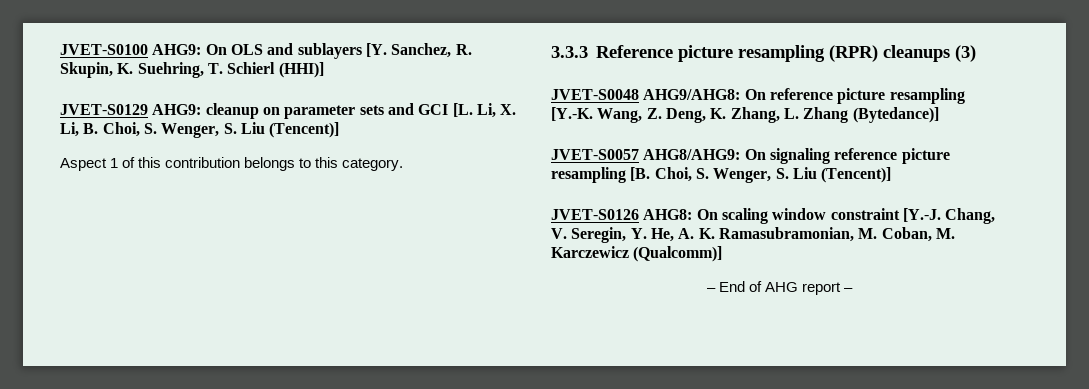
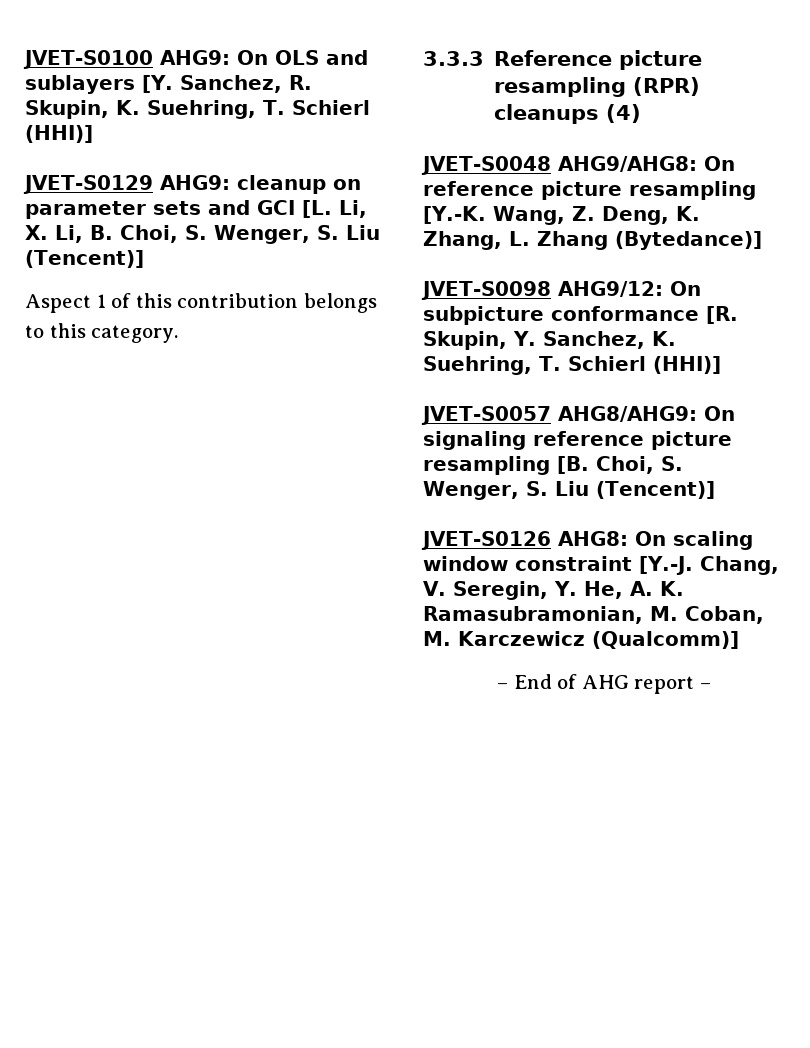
[954,45,976,62] (3) -> [606,104,642,123] (4)
(939, 115) none -> [421,281,701,300] [423,306,738,325] [423,331,676,350] [423,356,721,375] // JVET-S0098 AHG9/12: On subpicture conformance [R. Skupin, Y. Sanchez, K. Suehring, T. Schierl (HHI)]

